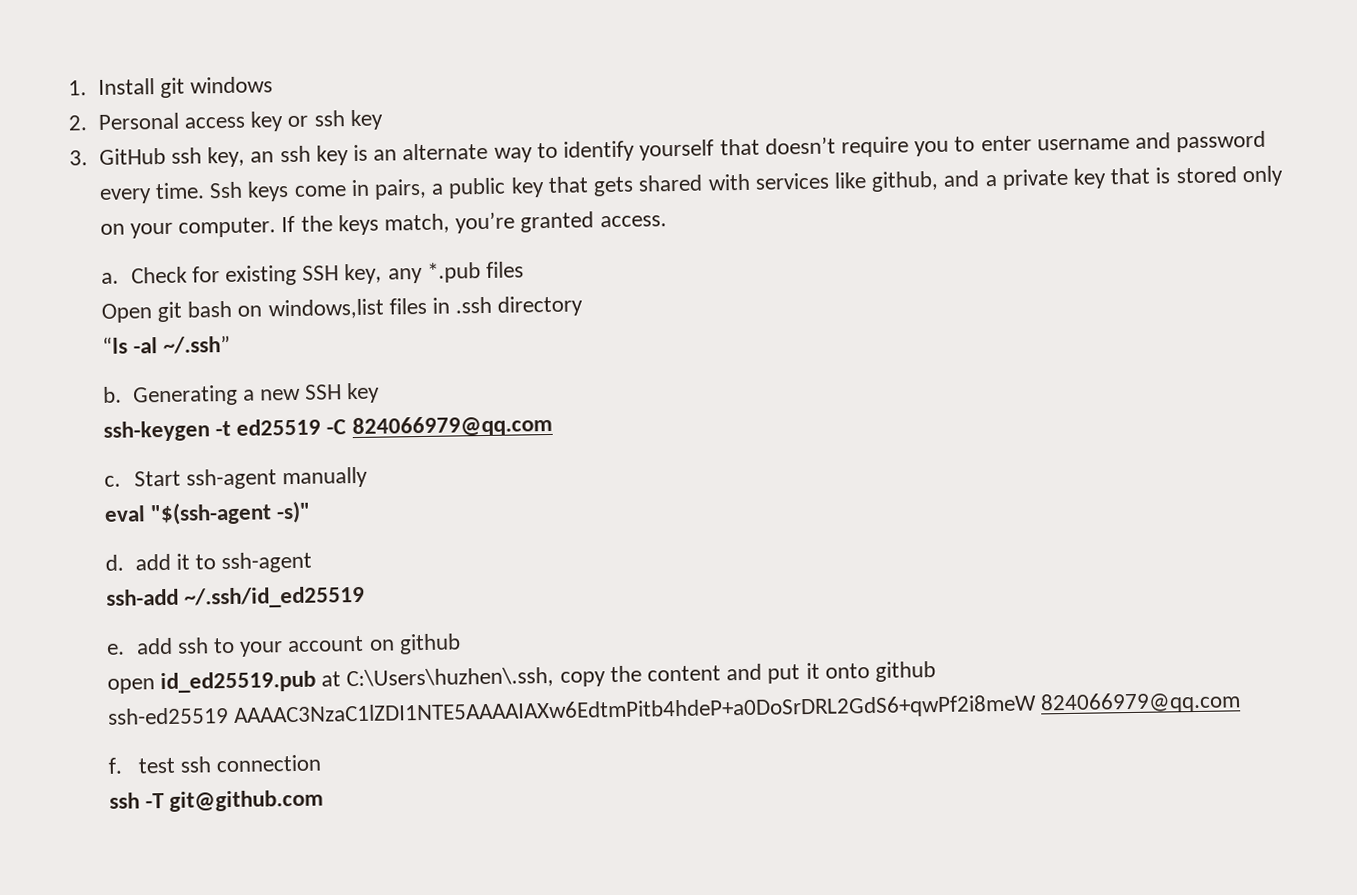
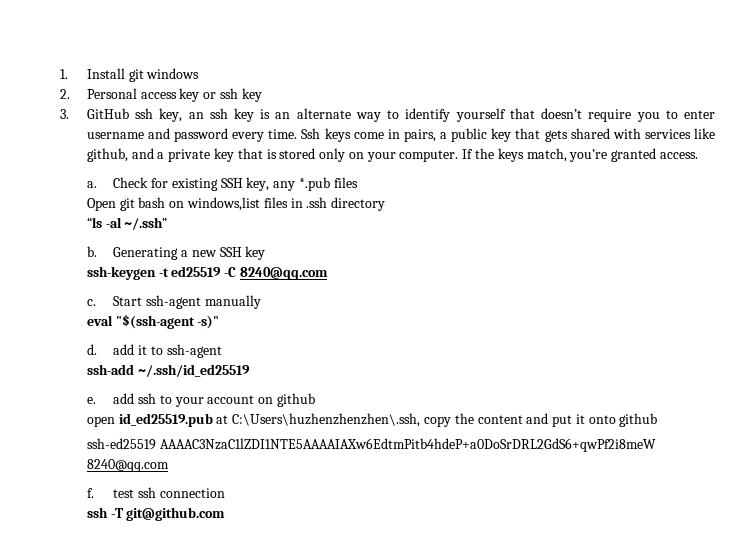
[351,414,553,439] 824066979@qq.com -> [239,267,328,280] 8240@qq.com
[346,666,555,690] C:\Users\huzhen\.ssh, -> [232,413,421,427] C:\Users\huzhenzhenzhen\.ssh,
[1040,691,1242,715] 824066979@qq.com -> [86,459,169,472] 8240@qq.com

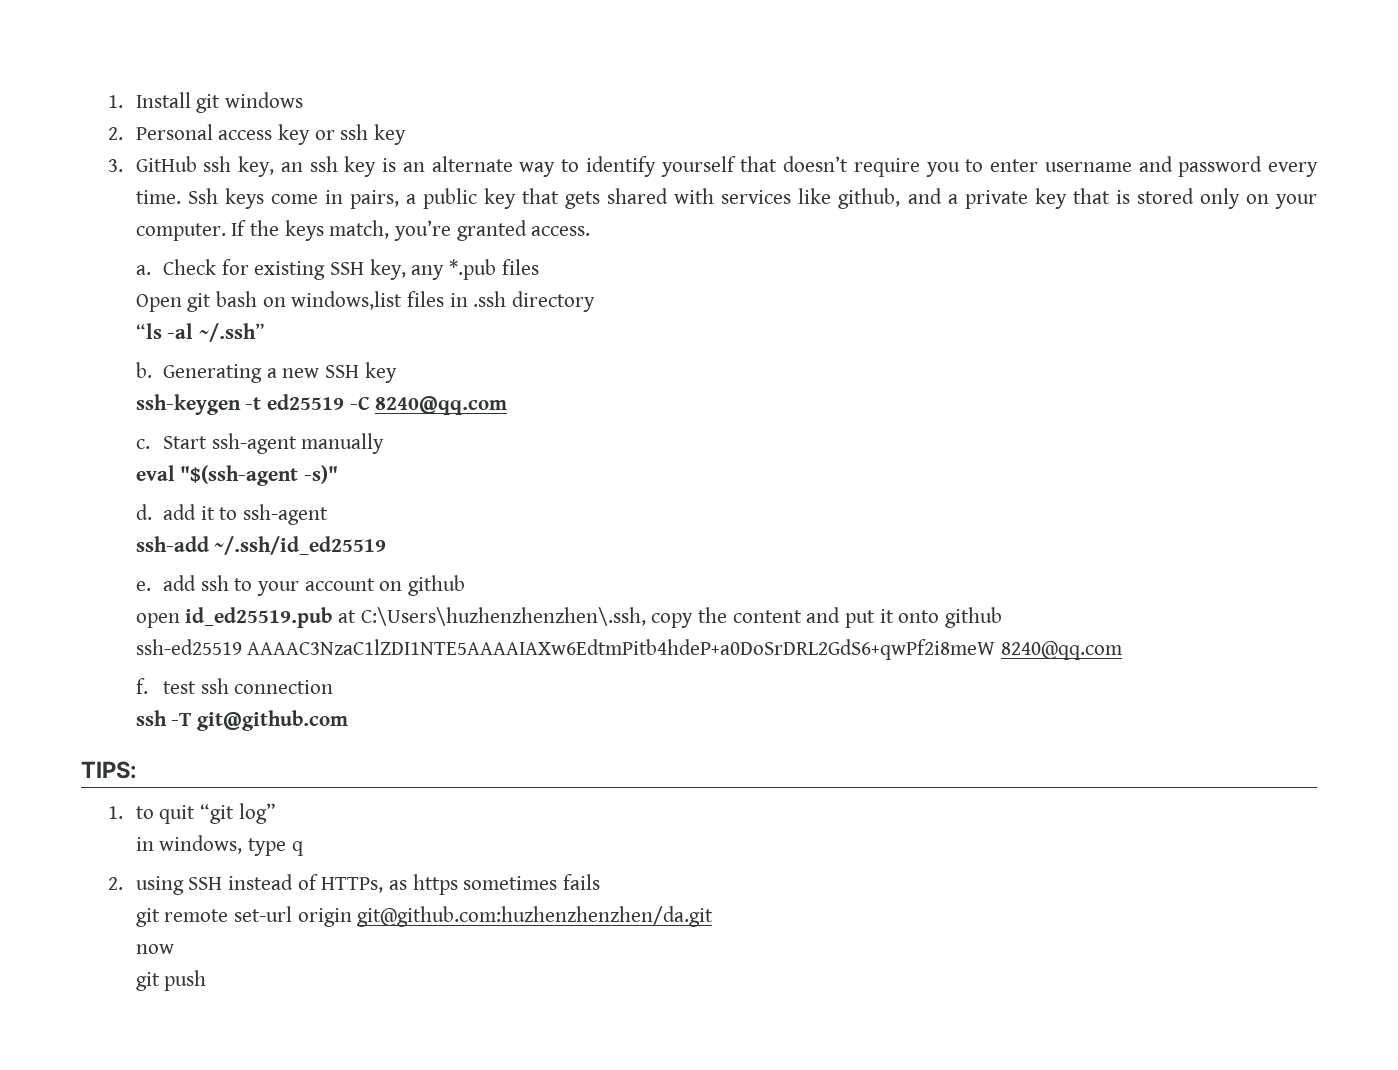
(226, 514) none -> [81,761,136,779] [108,803,276,824] [135,835,303,856] [108,874,601,895] [135,906,714,927] [135,944,174,954] [135,970,207,991] // TIPS: // 1. to quit “git log” // in windows, type q // 2. using SSH instead of HTTPs, as https sometimes fails // git remote set-url origin git@github.com:huzhenzhenzhen/da.git // now // git push

